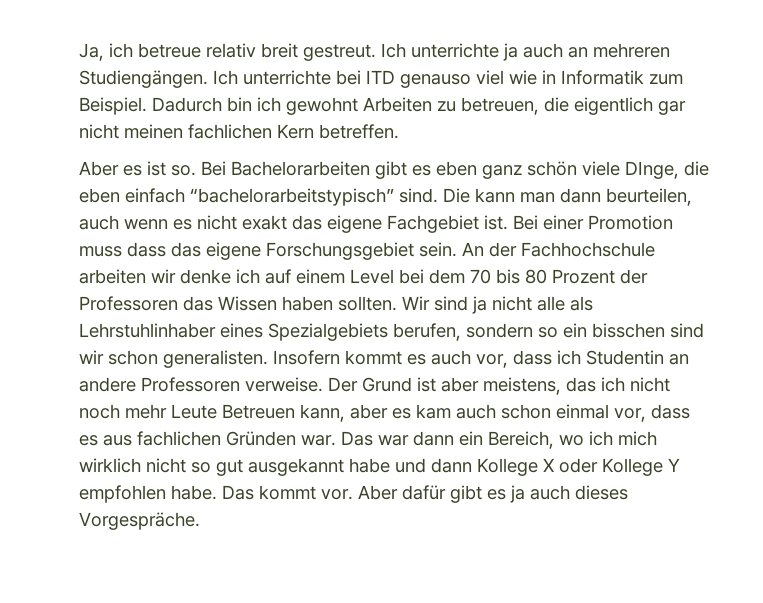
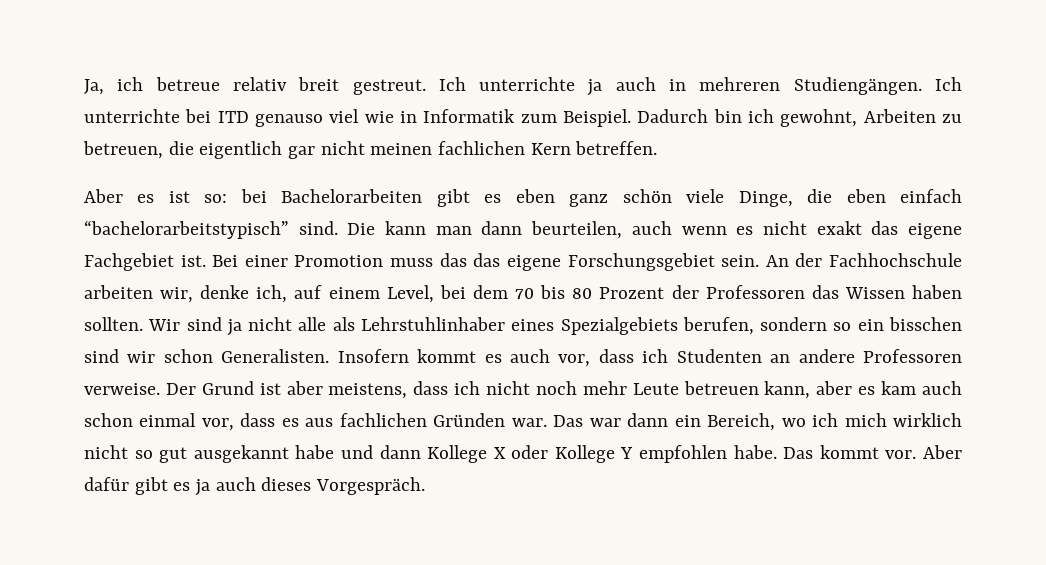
[568,47,588,58] an -> [669,79,687,91] in
[286,97,358,115] gewohnt -> [780,109,858,127] gewohnt,
[171,161,226,176] so. Bei -> [204,189,267,203] so: bei
[625,161,679,179] DInge, -> [738,191,793,207] Dinge,
[127,242,166,257] dass -> [439,253,467,267] das
[151,269,260,284] wir denke ich -> [160,285,288,303] wir, denke ich,
[350,269,394,284] Level -> [386,285,434,303] Level,
[163,350,268,368] generalisten. -> [221,349,330,363] Generalisten.
[586,350,664,365] Studentin -> [676,349,762,363] Studenten
[566,377,596,392] das -> [413,381,449,395] dass
[222,404,295,419] Betreuen -> [683,381,759,395] betreuen
[79,512,200,530] Vorgespräche. -> [316,477,426,495] Vorgespräch.

